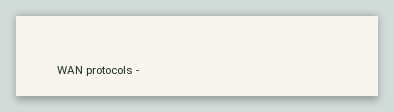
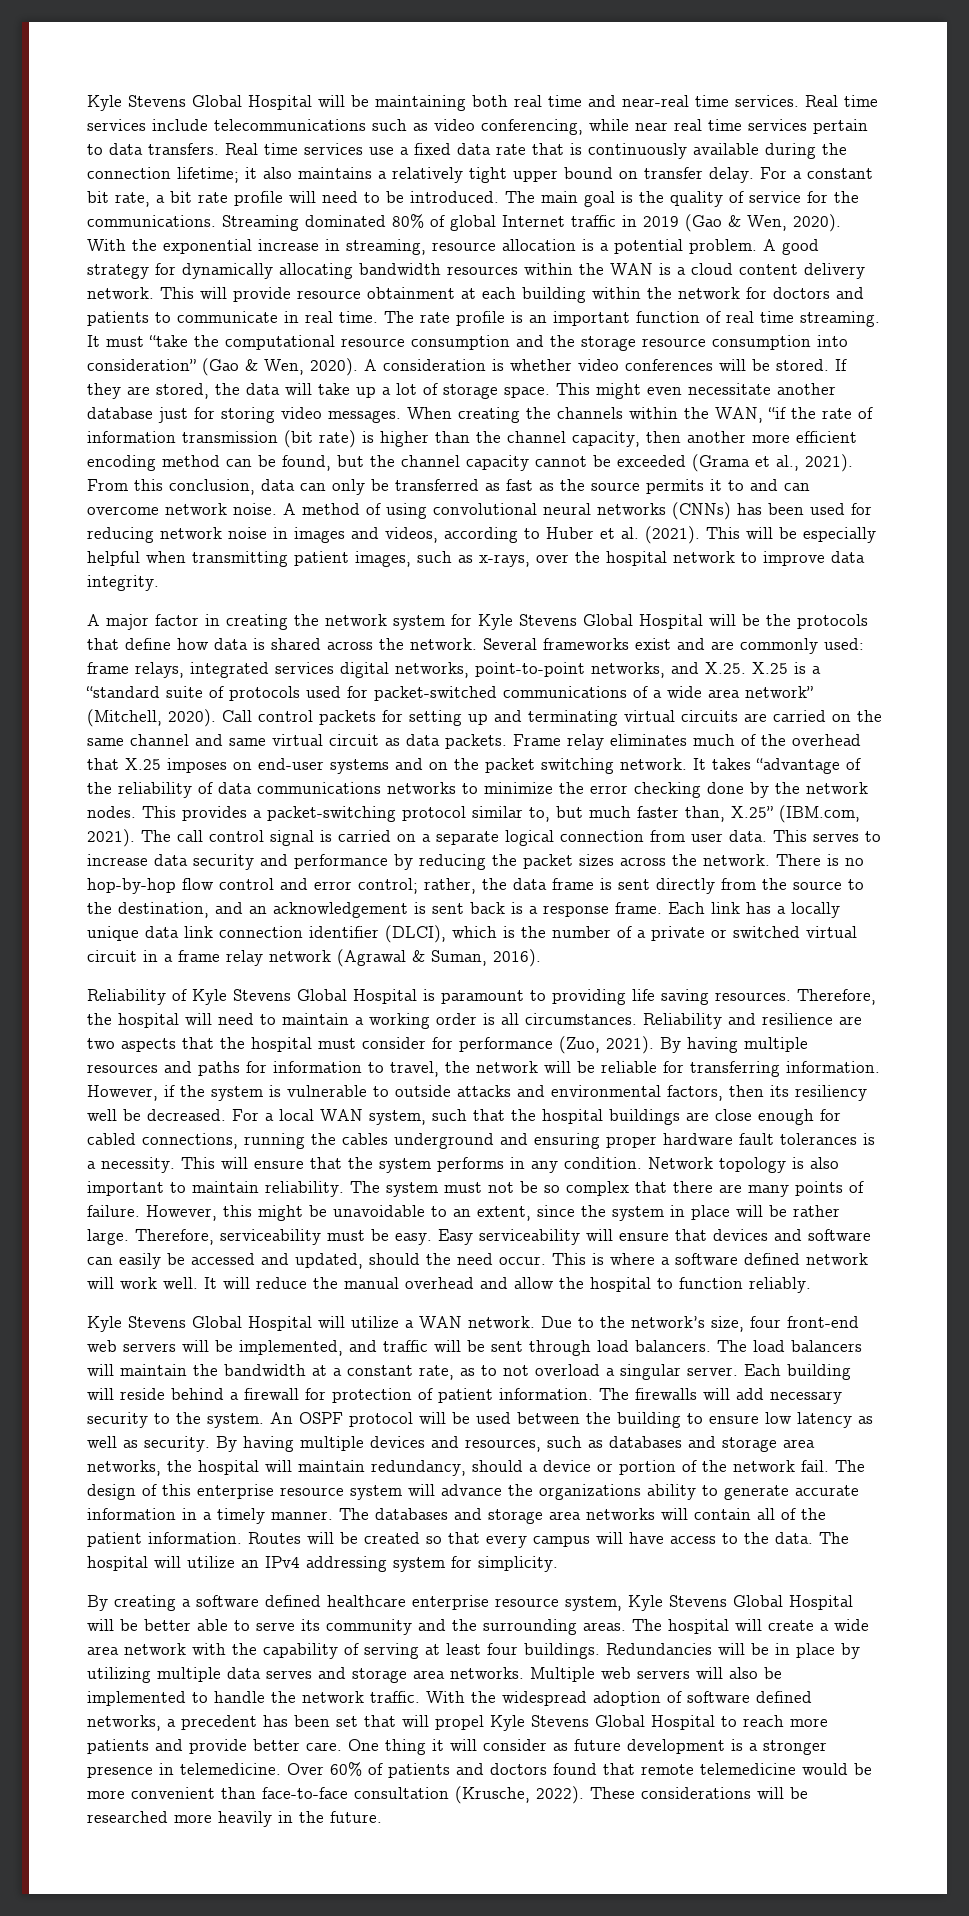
[57,66,140,76] WAN protocols - -> [87,95,878,111] [87,119,868,135] [87,143,847,159] [87,167,873,183] [87,191,859,207] [87,214,841,232] [87,239,819,255] [87,263,865,279] [87,287,864,303] [87,311,880,327] [87,335,848,351] [87,358,847,376] [87,383,836,399] [87,407,873,423] [87,430,857,448] [87,454,853,472] [87,479,810,495] [87,502,872,520] [87,526,876,544] [87,551,865,567] [87,575,159,591] [87,614,868,630] [87,638,864,654] [87,662,821,678] [86,686,813,701] [87,709,882,727] [87,734,861,750] [87,758,861,774] [87,782,868,798] [87,805,860,823] [87,829,881,847] [87,854,864,870] [87,878,864,894] [87,902,840,918] [87,925,857,943] [87,949,541,967] [87,989,876,1005] [87,1013,862,1029] [87,1036,808,1054] [87,1061,880,1077] [87,1085,867,1101] [87,1109,841,1125] [87,1133,875,1149] [87,1157,839,1173] [87,1181,864,1197] [87,1205,840,1221] [87,1229,871,1245] [87,1253,868,1269] [87,1277,811,1293] [87,1316,859,1332] [87,1340,862,1356] [87,1364,851,1380] [87,1388,842,1404] [87,1412,873,1428] [87,1436,815,1452] [87,1460,865,1476] [87,1484,859,1500] [87,1508,826,1524] [87,1532,849,1548] [87,1556,558,1572] [87,1595,853,1611] [87,1619,869,1635] [87,1643,860,1659] [87,1667,782,1683] [87,1691,812,1706] [87,1715,828,1731] [87,1739,827,1755] [87,1762,872,1778] [87,1786,808,1804] [87,1811,382,1827] Kyle Stevens Global Hospital will be maintaining both real time and near-real time services. Real time services include telecommunications such as video conferencing, while near real time services pertain to data transfers. Real time services use a fixed data rate that is continuously available during the connection lifetime; it also maintains a relatively tight upper bound on transfer delay. For a constant bit rate, a bit rate profile will need to be introduced. The main goal is the quality of service for the communications. Streaming dominated 80% of global Internet traffic in 2019 (Gao & Wen, 2020). With the exponential increase in streaming, resource allocation is a potential problem. A good strategy for dynamically allocating bandwidth resources within the WAN is a cloud content delivery network. This will provide resource obtainment at each building within the network for doctors and patients to communicate in real time. The rate profile is an important function of real time streaming. It must “take the computational resource consumption and the storage resource consumption into consideration” (Gao & Wen, 2020). A consideration is whether video conferences will be stored. If they are stored, the data will take up a lot of storage space. This might even necessitate another database just for storing video messages. When creating the channels within the WAN, “if the rate of information transmission (bit rate) is higher than the channel capacity, then another more efficient encoding method can be found, but the channel capacity cannot be exceeded (Grama et al., 2021). From this conclusion, data can only be transferred as fast as the source permits it to and can overcome network noise. A method of using convolutional neural networks (CNNs) has been used for reducing network noise in images and videos, according to Huber et al. (2021). This will be especially helpful when transmitting patient images, such as x-rays, over the hospital network to improve data integrity. // A major factor in creating the network system for Kyle Stevens Global Hospital will be the protocols that define how data is shared across the network. Several frameworks exist and are commonly used: frame relays, integrated services digital networks, point-to-point networks, and X.25. X.25 is a “standard suite of protocols used for packet-switched communications of a wide area network” (Mitchell, 2020). Call control packets for setting up and terminating virtual circuits are carried on the same channel and same virtual circuit as data packets. Frame relay eliminates much of the overhead that X.25 imposes on end-user systems and on the packet switching network. It takes “advantage of the reliability of data communications networks to minimize the error checking done by the network nodes. This provides a packet-switching protocol similar to, but much faster than, X.25” (IBM.com, 2021). The call control signal is carried on a separate logical connection from user data. This serves to increase data security and performance by reducing the packet sizes across the network. There is no hop-by-hop flow control and error control; rather, the data frame is sent directly from the source to the destination, and an acknowledgement is sent back is a response frame. Each link has a locally unique data link connection identifier (DLCI), which is the number of a private or switched virtual circuit in a frame relay network (Agrawal & Suman, 2016). // Reliability of Kyle Stevens Global Hospital is paramount to providing life saving resources. Therefore, the hospital will need to maintain a working order is all circumstances. Reliability and resilience are two aspects that the hospital must consider for performance (Zuo, 2021). By having multiple resources and paths for information to travel, the network will be reliable for transferring information. However, if the system is vulnerable to outside attacks and environmental factors, then its resiliency well be decreased. For a local WAN system, such that the hospital buildings are close enough for cabled connections, running the cables underground and ensuring proper hardware fault tolerances is a necessity. This will ensure that the system performs in any condition. Network topology is also important to maintain reliability. The system must not be so complex that there are many points of failure. However, this might be unavoidable to an extent, since the system in place will be rather large. Therefore, serviceability must be easy. Easy serviceability will ensure that devices and software can easily be accessed and updated, should the need occur. This is where a software defined network will work well. It will reduce the manual overhead and allow the hospital to function reliably. // Kyle Stevens Global Hospital will utilize a WAN network. Due to the network’s size, four front-end web servers will be implemented, and traffic will be sent through load balancers. The load balancers will maintain the bandwidth at a constant rate, as to not overload a singular server. Each building will reside behind a firewall for protection of patient information. The firewalls will add necessary security to the system. An OSPF protocol will be used between the building to ensure low latency as well as security. By having multiple devices and resources, such as databases and storage area networks, the hospital will maintain redundancy, should a device or portion of the network fail. The design of this enterprise resource system will advance the organizations ability to generate accurate information in a timely manner. The databases and storage area networks will contain all of the patient information. Routes will be created so that every campus will have access to the data. The hospital will utilize an IPv4 addressing system for simplicity. // By creating a software defined healthcare enterprise resource system, Kyle Stevens Global Hospital will be better able to serve its community and the surrounding areas. The hospital will create a wide area network with the capability of serving at least four buildings. Redundancies will be in place by utilizing multiple data serves and storage area networks. Multiple web servers will also be implemented to handle the network traffic. With the widespread adoption of software defined networks, a precedent has been set that will propel Kyle Stevens Global Hospital to reach more patients and provide better care. One thing it will consider as future development is a stronger presence in telemedicine. Over 60% of patients and doctors found that remote telemedicine would be more convenient than face-to-face consultation (Krusche, 2022). These considerations will be researched more heavily in the future.

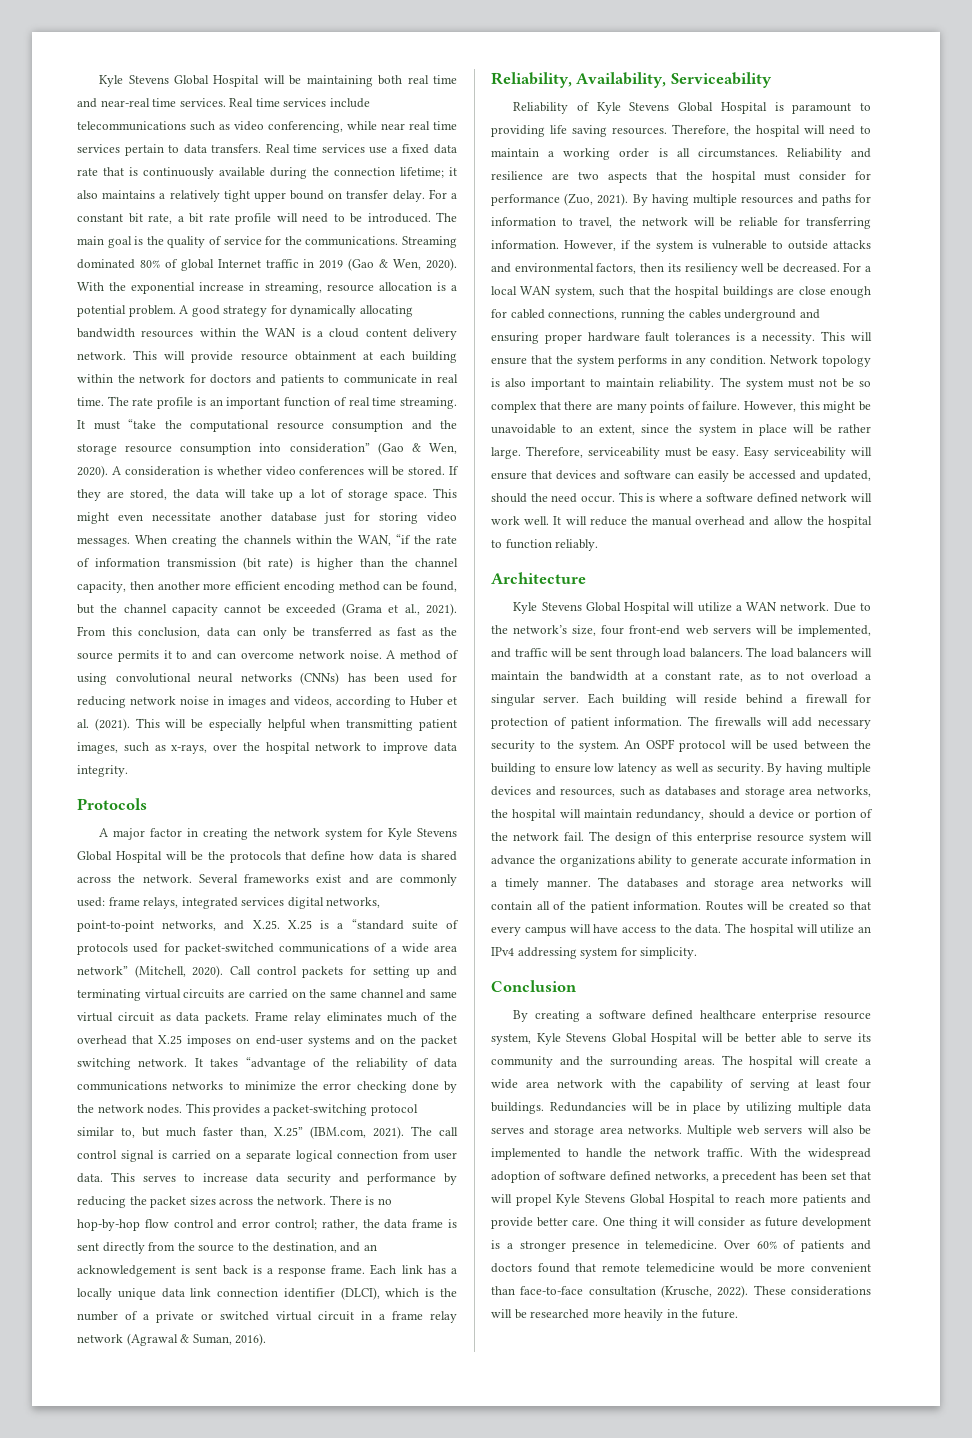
(159, 583) none -> [77,798,147,810] // Protocols
(541, 958) none -> [491,72,772,88] // Reliability, Availability, Serviceability
(811, 1285) none -> [491,572,586,584] // Architecture
(558, 1564) none -> [491,980,577,992] // Conclusion

